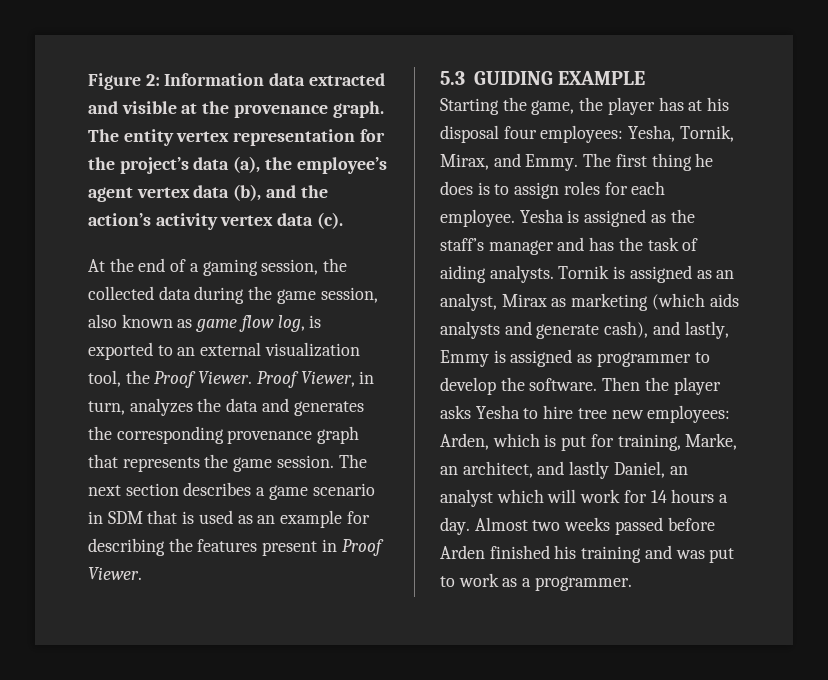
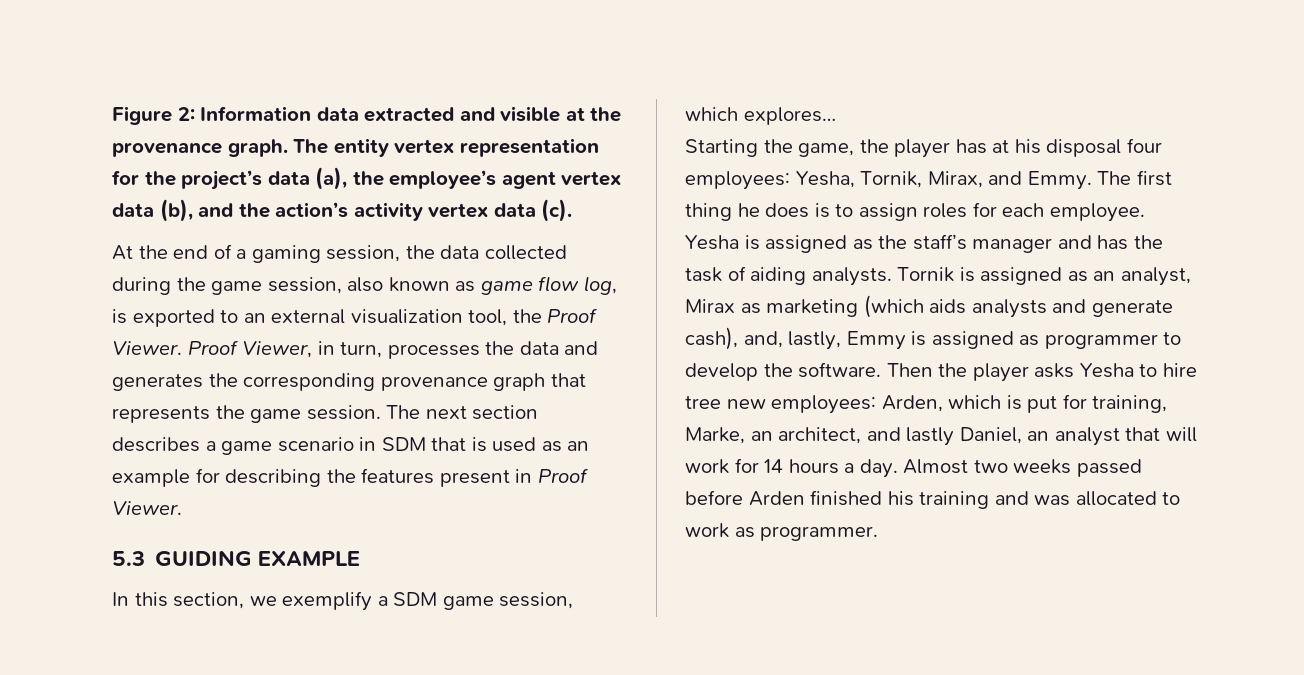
[88,286,191,300] collected data -> [440,245,567,260] data collected
[129,398,193,416] analyzes -> [387,344,480,359] processes
(646, 78) none -> [112,591,574,611] [685,107,836,125] // In this section, we exemplify a SDM game session, which explores…
[652,321,680,335] and -> [743,331,783,348] and,
[496,489,544,503] which -> [1125,427,1161,441] that
[709,548,735,563] put -> [1075,491,1157,506] allocated
[522,578,532,587] a -> (755, 532) none

